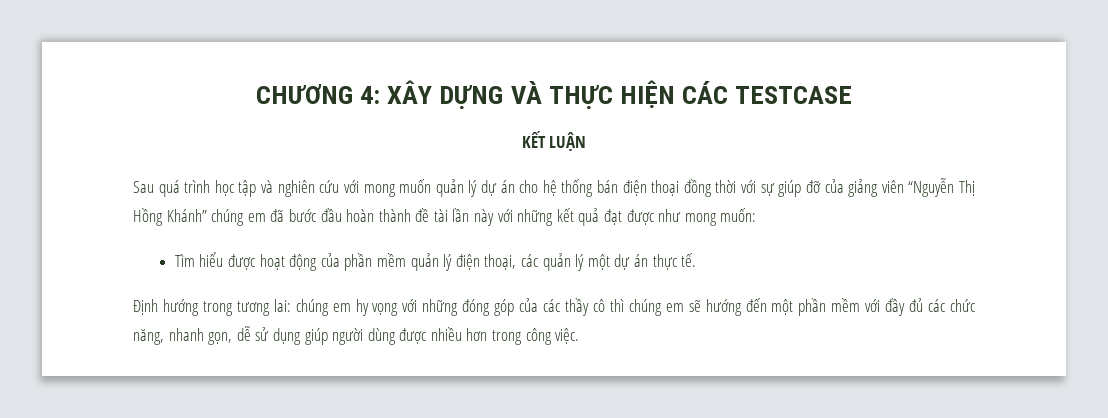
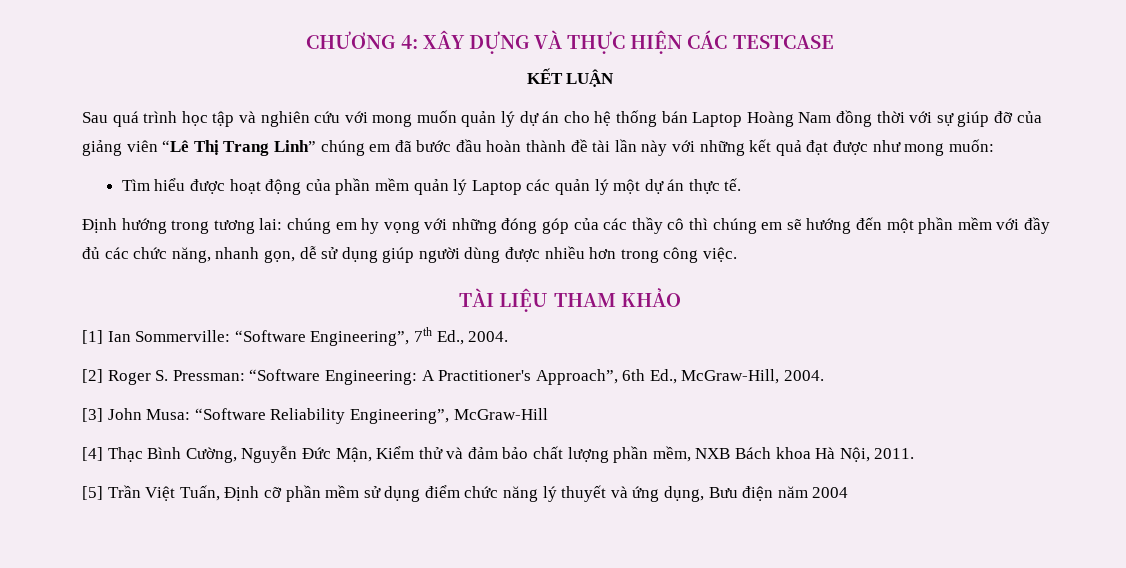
[622,180,680,196] điện thoại -> [692,111,832,127] Laptop Hoàng Nam
[908,178,976,197] [133,208,207,226] “Nguyễn Thị Hồng Khánh” -> [162,140,316,156] “Lê Thị Trang Linh”
[455,254,517,270] điện thoại, -> [471,180,522,195] Laptop
(580, 336) none -> [459,288,681,312] [82,327,509,346] [82,369,825,385] [82,408,548,424] [82,446,915,463] [82,485,849,502] // TÀI LIỆU THAM KHẢO // [1] Ian Sommerville: “Software Engineering”, 7th Ed., 2004. // [2] Roger S. Pressman: “Software Engineering: A Practitioner's Approach”, 6th Ed., McGraw-Hill, 2004. // [3] John Musa: “Software Reliability Engineering”, McGraw-Hill // [4] Thạc Bình Cường, Nguyễn Đức Mận, Kiểm thử và đảm bảo chất lượng phần mềm, NXB Bách khoa Hà Nội, 2011. // [5] Trần Việt Tuấn, Định cỡ phần mềm sử dụng điểm chức năng lý thuyết và ứng dụng, Bưu điện năm 2004

